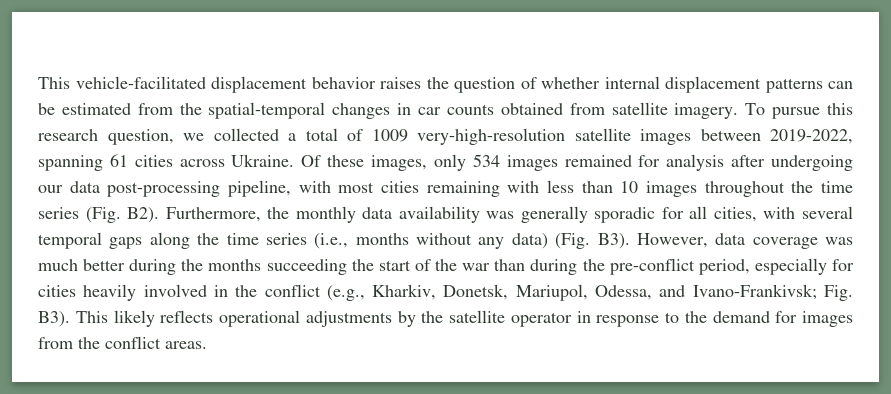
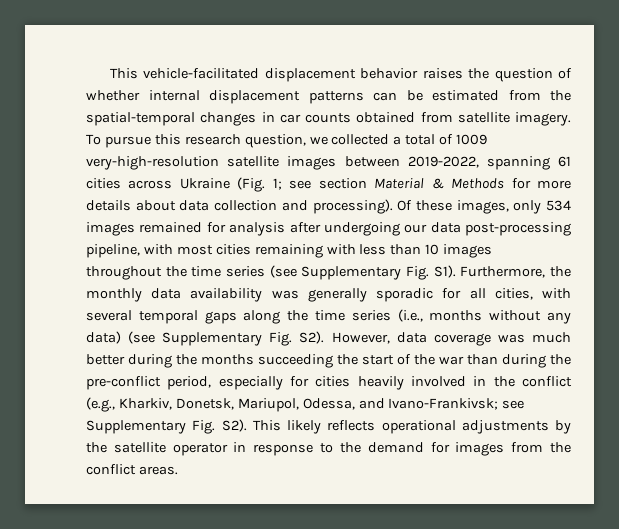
[231,154,295,167] Ukraine. -> [179,177,571,192] [86,199,393,214] Ukraine (Fig. 1; see section Material & Methods for more details about data collection and processing).
[85,207,160,223] (Fig. B2). -> [269,265,456,280] (see Supplementary Fig. S1).
[555,233,630,249] (Fig. B3). -> [128,331,325,346] (see Supplementary Fig. S2).
[823,285,853,301] [38,311,70,327] Fig. B3). -> [502,400,525,409] [86,419,247,434] see Supplementary Fig. S2).

